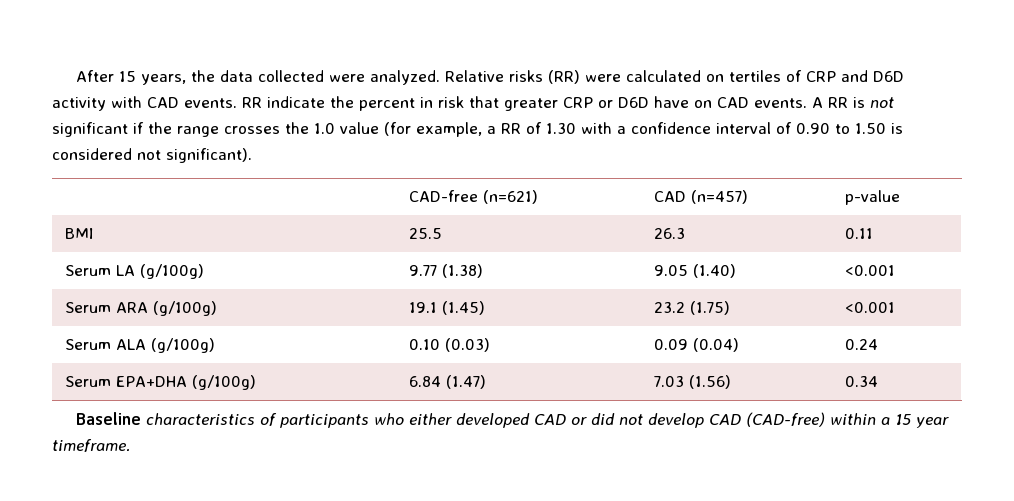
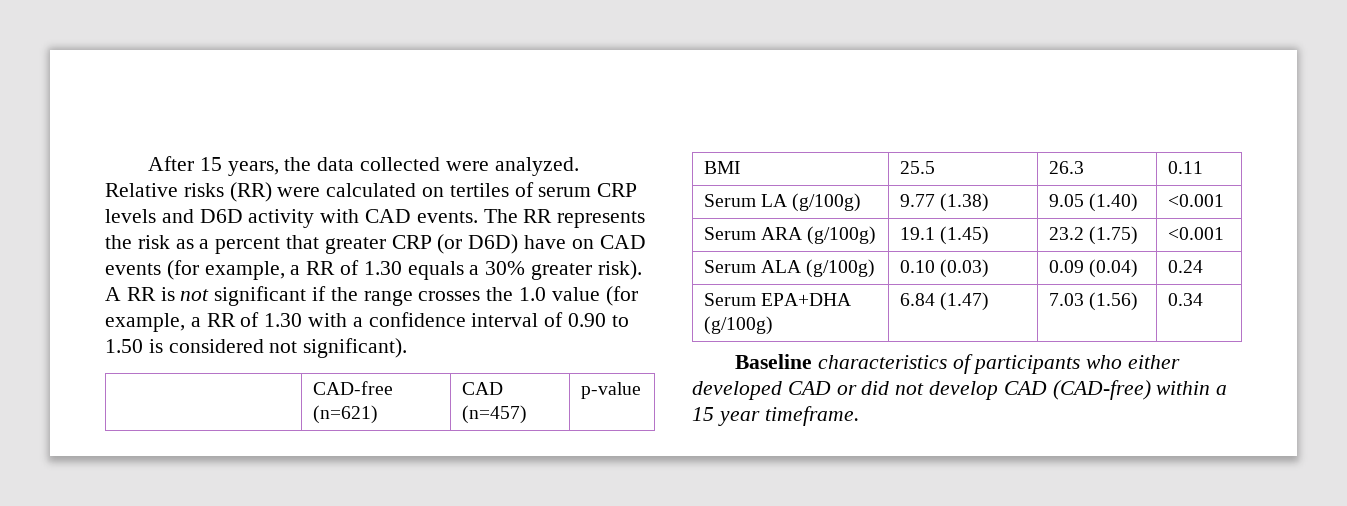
[805,71,836,82] CRP -> [538,183,638,197] [105,209,156,223] serum CRP levels
[242,96,464,111] RR indicate the percent in risk -> [483,209,646,228] [105,235,281,254] The RR represents the risk as a percent
[598,97,649,108] or D6D -> [437,234,519,254] (or D6D)
[754,98,807,108] events. -> [105,260,642,280] events (for example, a RR of 1.30 equals a 30% greater risk).

